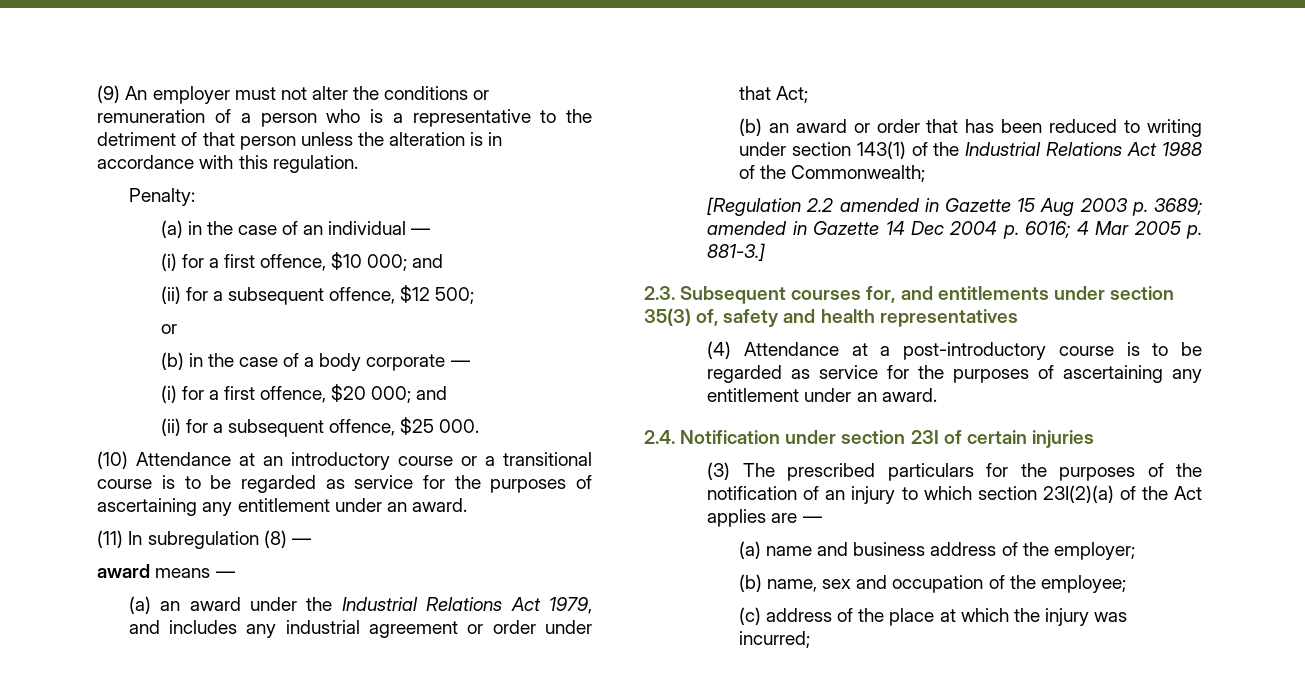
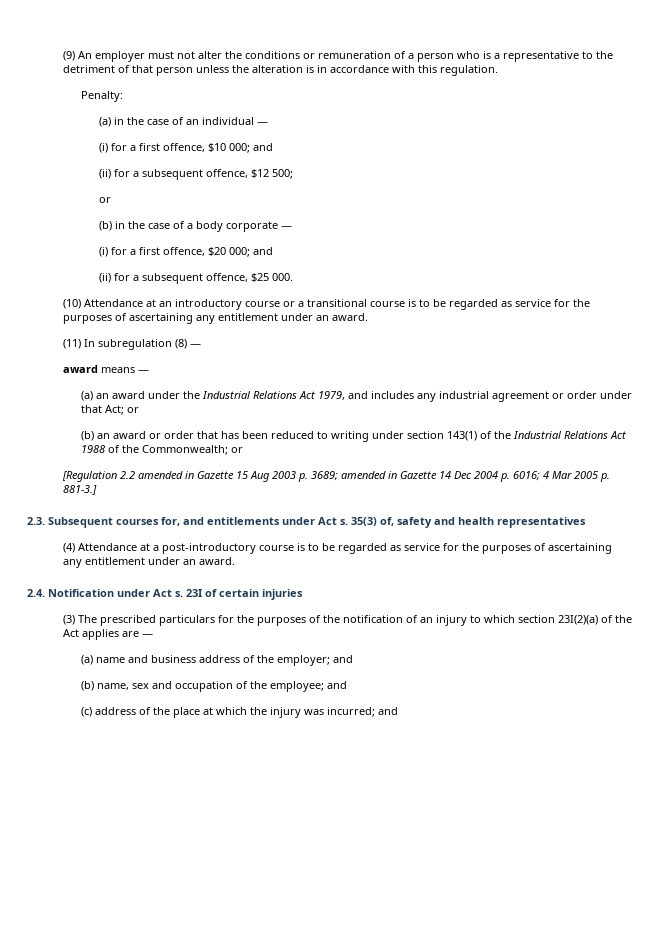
(809, 94) none -> [126,407,139,413] or
(926, 173) none -> [230,447,243,453] or
[1109,286,1174,300] section -> [318,517,348,525] Act s.
[841,430,906,444] section -> [153,589,183,597] Act s.
(1135, 551) none -> [332,655,353,663] and
(1126, 584) none -> [326,681,347,689] and
(810, 639) none -> [377,707,398,715] and

